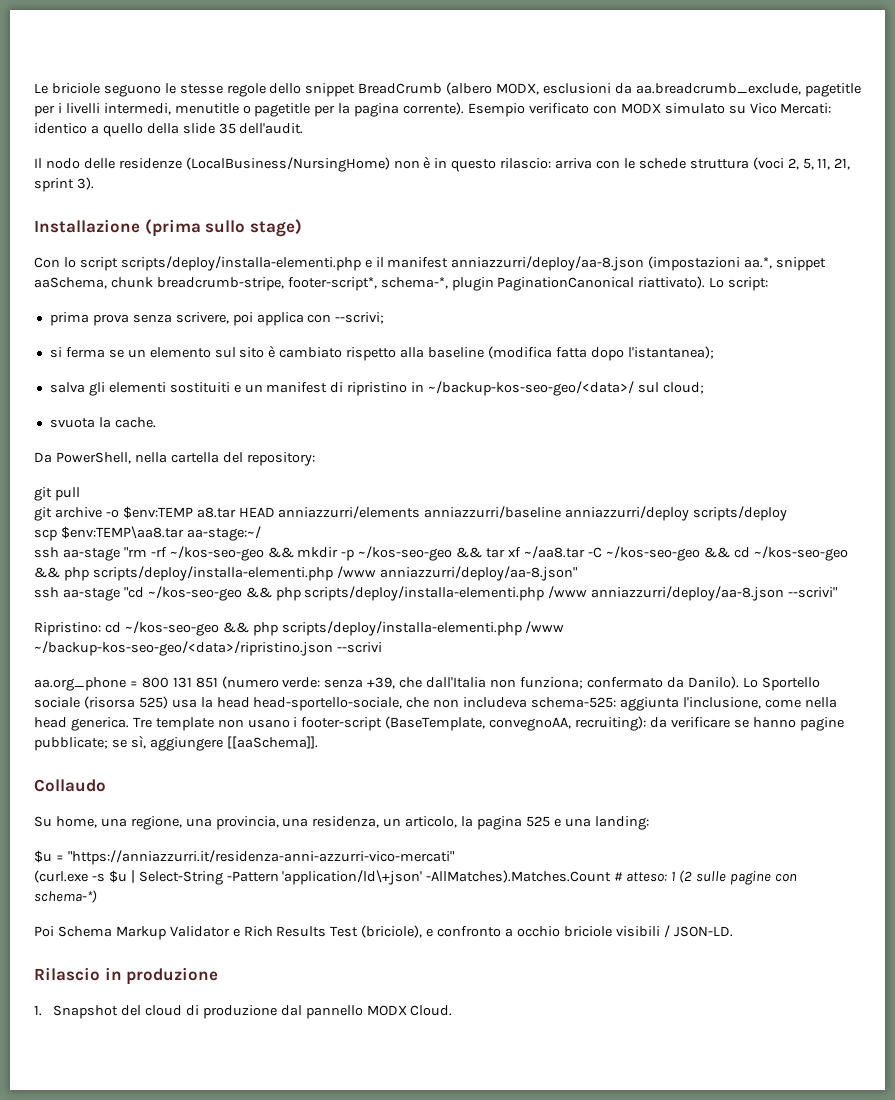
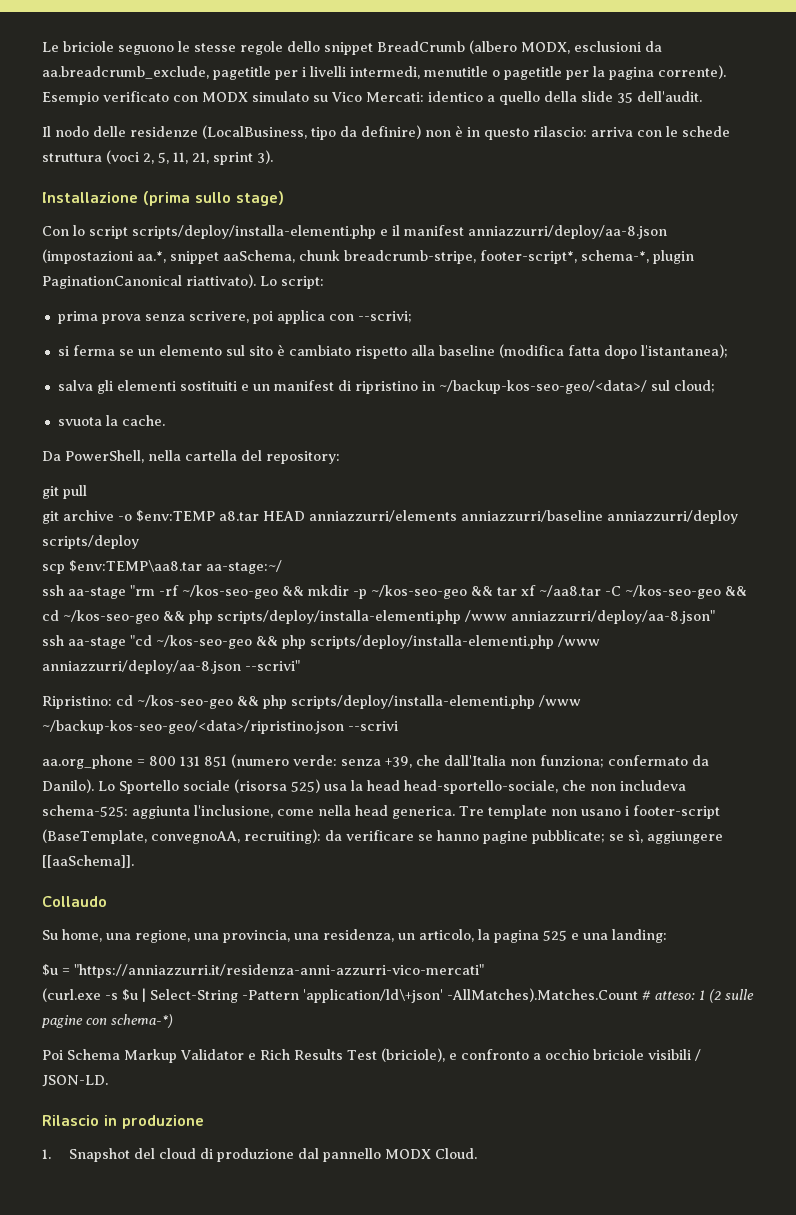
[185,157,390,172] (LocalBusiness/NursingHome) -> [202,125,421,140] (LocalBusiness, tipo da definire)

